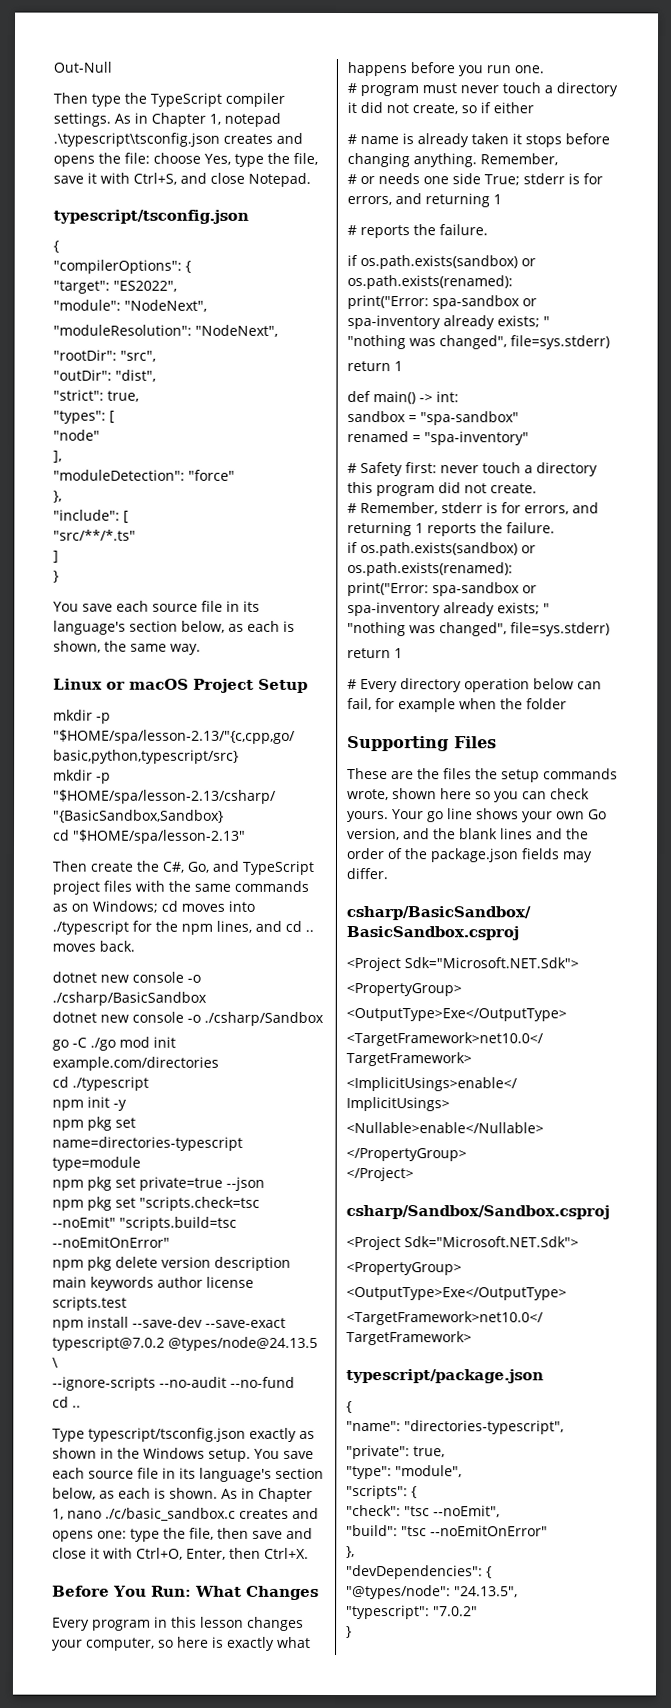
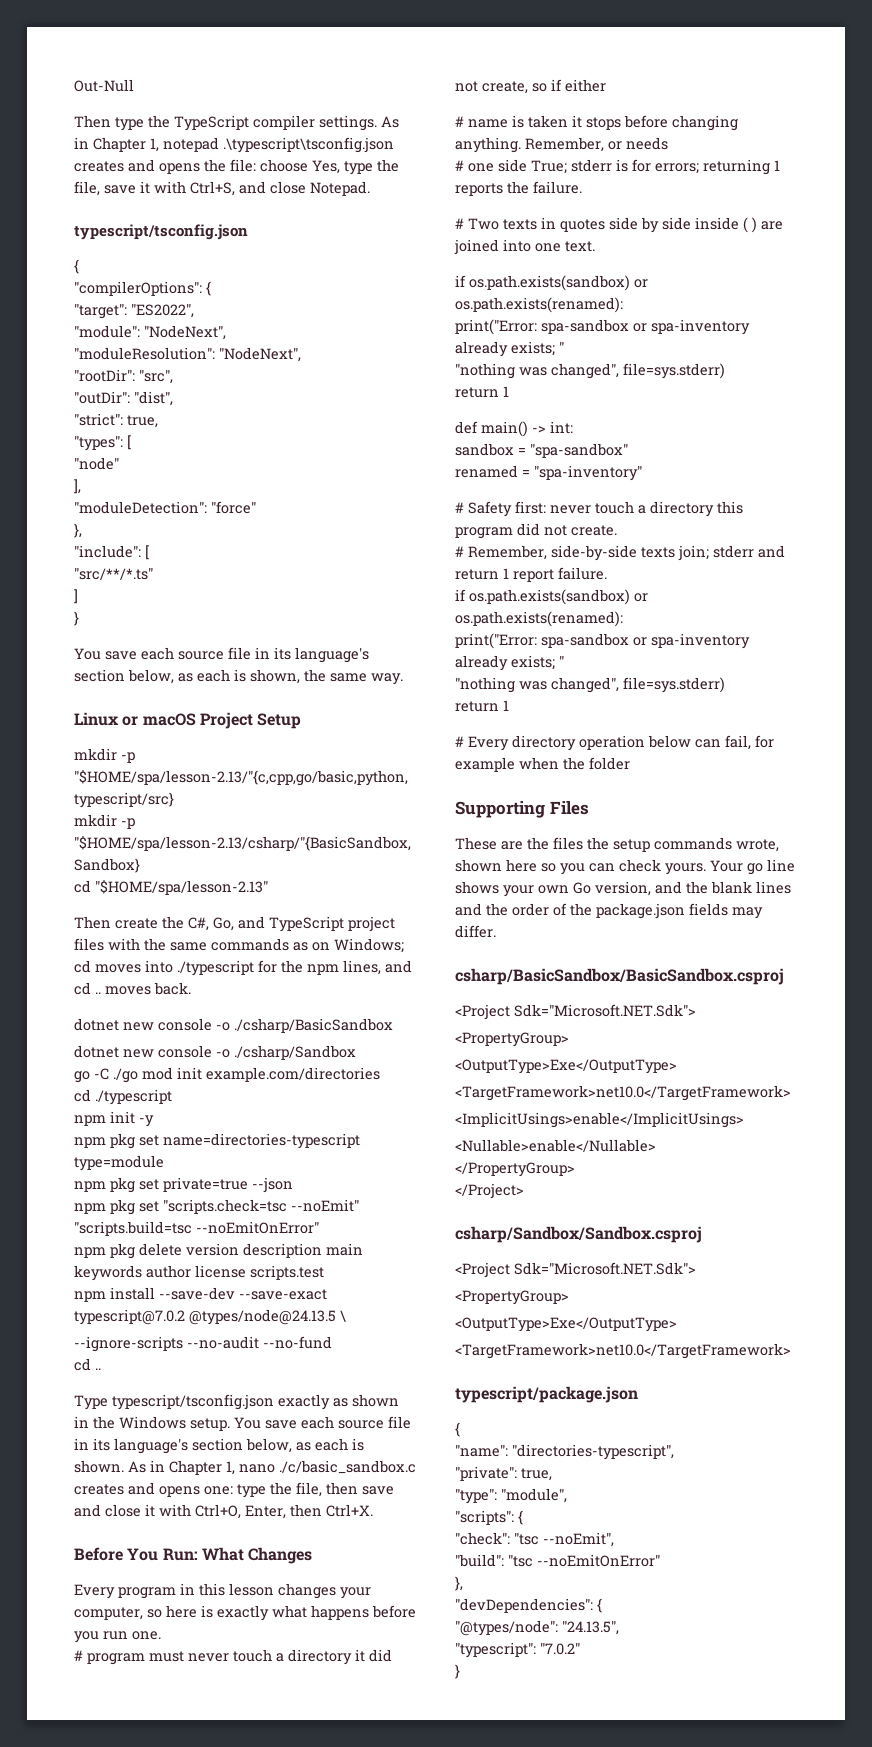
[417,133,469,148] already -> (524, 121) none
[347,173,420,185] // # or needs -> [608,137,668,150] [455,160,464,171] or needs // #
[347,193,502,208] [347,224,488,239] errors, and returning 1 // # reports the failure. -> [655,159,780,175] [455,181,582,196] [455,217,783,233] [454,239,595,255] errors; returning 1 reports the failure. // # Two texts in quotes side by side inside ( ) are joined into one text.
[441,502,599,515] [347,522,503,537] stderr is for errors, and returning 1 reports the -> [551,545,785,561] [455,568,554,582] side-by-side texts join; stderr and return 1 report

